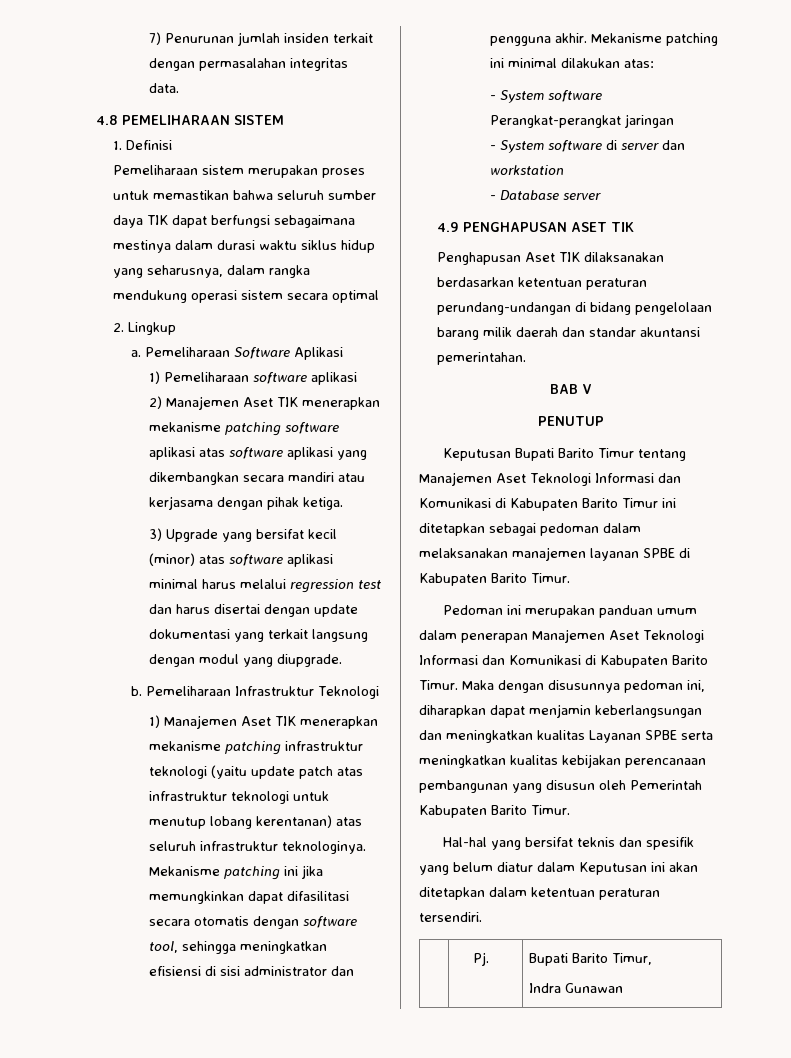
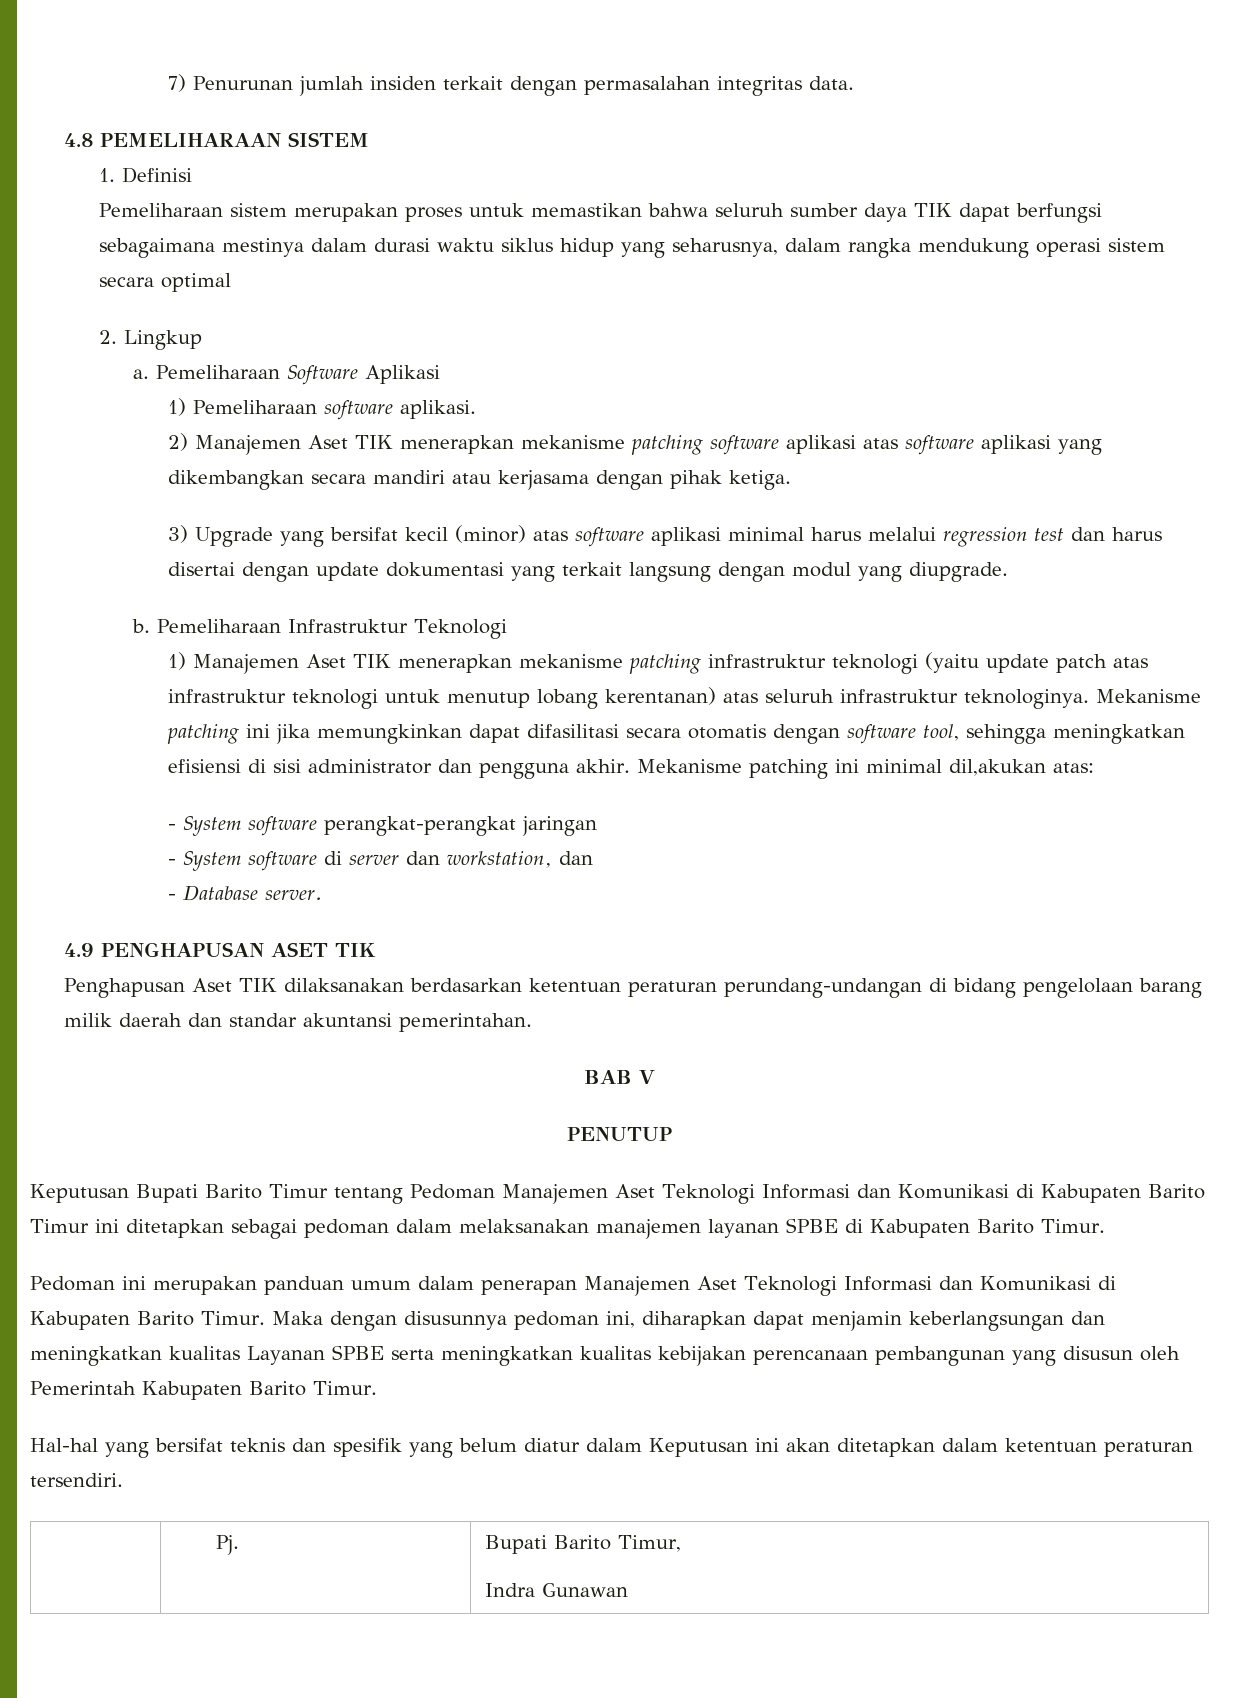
[310,372,357,385] aplikasi -> [399,400,476,419] aplikasi.
[560,58,620,68] dilakukan -> [948,759,1046,776] dil,akukan
[489,115,621,128] Perangkat-perangkat -> [323,816,516,836] perangkat-perangkat
[489,165,564,175] workstation -> [446,851,593,868] workstation, dan
[562,193,601,200] server -> [264,889,322,900] server.
(686, 455) none -> [410,1184,495,1199] Pedoman

